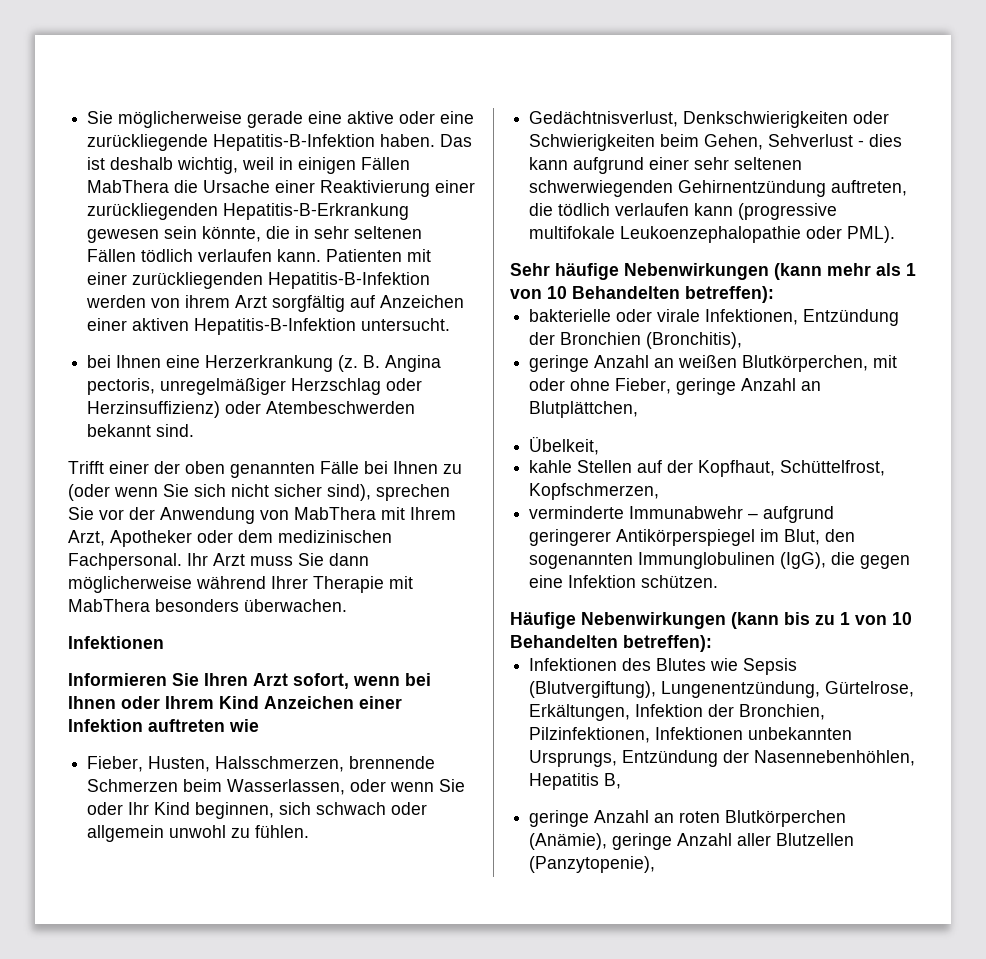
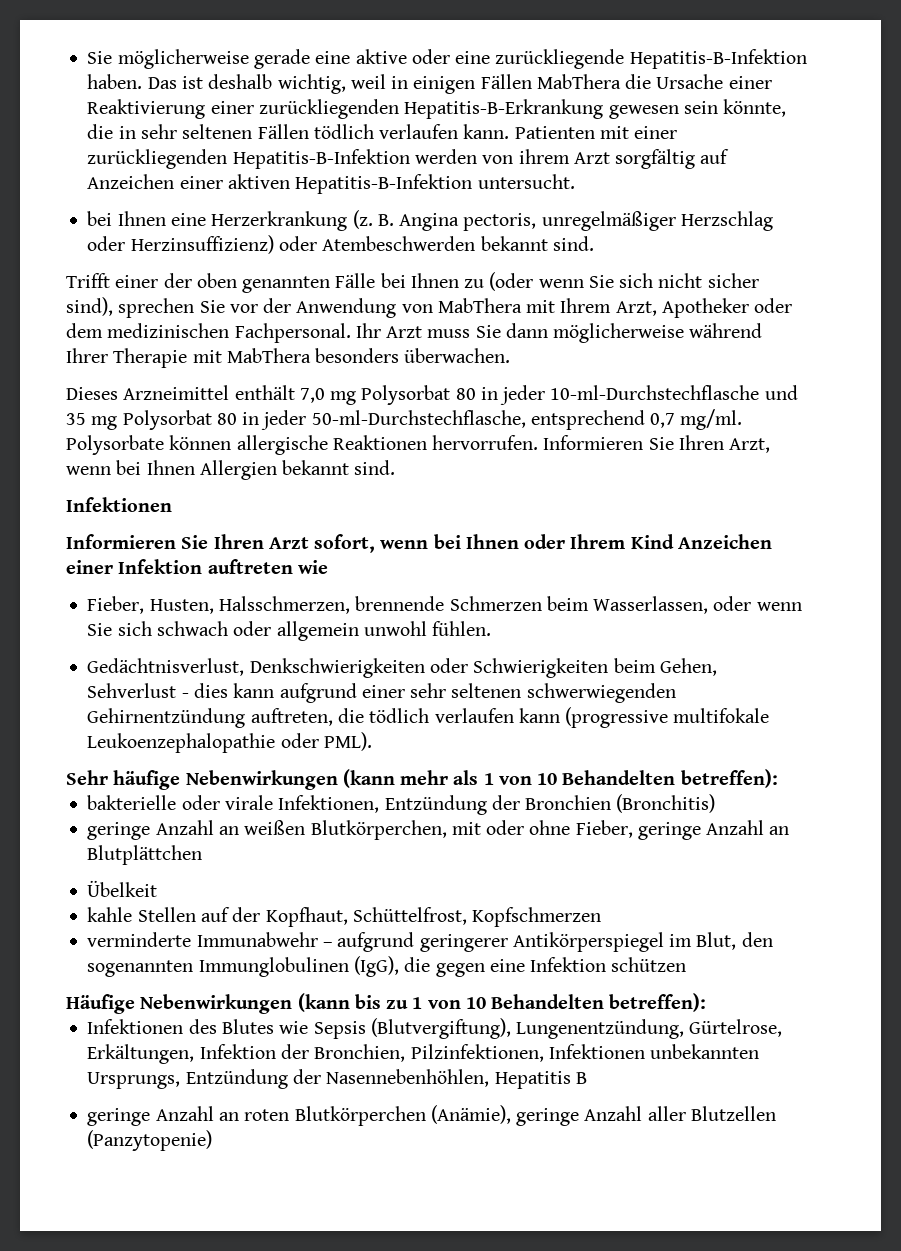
(347, 605) none -> [66,385,798,405] [66,409,743,430] [66,435,771,455] [66,460,396,480] // Dieses Arzneimittel enthält 7,0 mg Polysorbat 80 in jeder 10-ml-Durchstechflasche und 35 mg Polysorbat 80 in jeder 50-ml-Durchstechflasche, entsprechend 0,7 mg/ml. Polysorbate können allergische Reaktionen hervorrufen. Informieren Sie Ihren Arzt, wenn bei Ihnen Allergien bekannt sind.
[87,802,275,819] oder Ihr Kind beginnen, -> (113, 629) none
[231,828,251,838] zu -> (427, 628) none
[646,332,743,349] (Bronchitis), -> [616,794,716,813] (Bronchitis)
[529,401,639,418] [529,436,600,455] Blutplättchen, // Übelkeit, -> [87,845,203,865] [87,880,158,897] Blutplättchen // Übelkeit
[529,483,660,500] Kopfschmerzen, -> [472,907,602,927] Kopfschmerzen
[641,575,719,588] schützen. -> [611,957,687,972] schützen
[604,773,622,789] B, -> [575,1072,587,1084] B
[529,856,656,873] (Panzytopenie), -> [87,1130,213,1151] (Panzytopenie)

